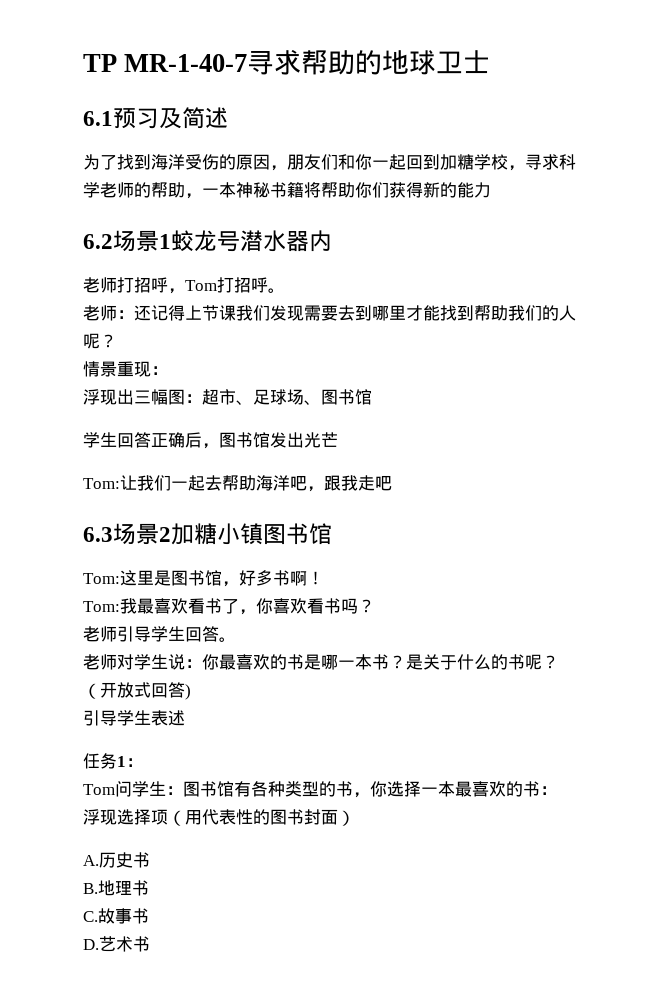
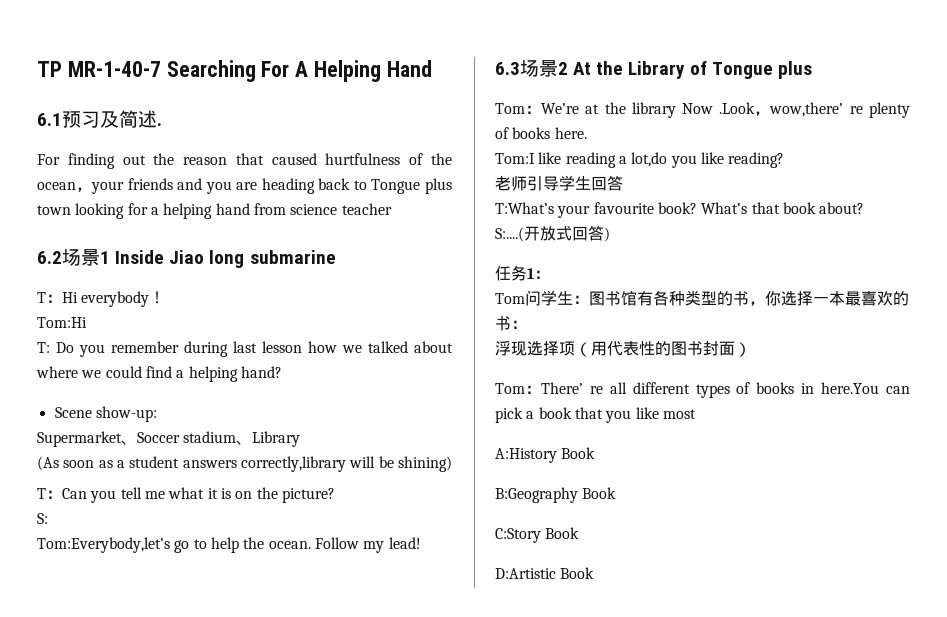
[247,49,491,75] 寻求帮助的地球卫士 -> [166,60,432,82] Searching For A Helping Hand
[83,154,576,171] [83,182,491,199] [83,230,332,252] [83,277,285,294] [83,305,576,321] [83,333,117,349] [83,361,168,377] [83,389,372,405] [83,432,338,449] [83,475,392,492] [83,523,332,545] [83,570,324,587] [83,598,375,615] [83,626,236,642] [83,654,559,670] [83,683,100,699] // 为了找到海洋受伤的原因，朋友们和你一起回到加糖学校，寻求科学老师的帮助，一本神秘书籍将帮助你们获得新的能力 // 6.2场景1蛟龙号潜水器内 // 老师打招呼，Tom打招呼。 // 老师：还记得上节课我们发现需要去到哪里才能找到帮助我们的人呢？ // 情景重现： // 浮现出三幅图：超市、足球场、图书馆 // 学生回答正确后，图书馆发出光芒 // Tom:让我们一起去帮助海洋吧，跟我走吧 // 6.3场景2加糖小镇图书馆 // Tom:这里是图书馆，好多书啊！ // Tom:我最喜欢看书了，你喜欢看书吗？ // 老师引导学生回答。 // 老师对学生说：你最喜欢的书是哪一本书？是关于什么的书呢？（ -> [157,123,162,126] [37,153,452,169] [37,178,452,194] [37,203,392,219] [37,248,336,268] [37,291,166,307] [37,317,87,328] [37,341,453,357] [36,366,282,382] [54,406,157,422] [37,431,301,447] [37,456,452,472] [37,487,335,503] [37,513,48,524] [37,537,421,553] [495,59,812,79] [495,102,910,118] [495,127,587,139] [495,152,785,168] [495,175,623,191] [495,202,865,218] [495,227,524,242] . // For finding out the reason that caused hurtfulness of the ocean，your friends and you are heading back to Tongue plus town looking for a helping hand from science teacher // 6.2场景1 Inside Jiao long submarine // T：Hi everybody！ // Tom:Hi // T: Do you remember during last lesson how we talked about where we could find a helping hand? // Scene show-up: // Supermarket、Soccer stadium、Library // (As soon as a student answers correctly,library will be shining) // T：Can you tell me what it is on the picture? // S: // Tom:Everybody,let’s go to help the ocean. Follow my lead! // 6.3场景2 At the Library of Tongue plus // Tom：We’re at the library Now .Look，wow,there’ re plenty of books here. // Tom:I like reading a lot,do you like reading? // 老师引导学生回答 // T:What’s your favourite book? What’s that book about? // S:....(
[83,710,185,726] // 引导学生表述 -> (610, 234) none
[83,852,150,868] [83,880,149,896] [83,908,149,924] [83,936,150,952] A.历史书 // B.地理书 // C.故事书 // D.艺术书 -> [495,382,910,398] [495,407,696,423] [495,447,596,463] [495,487,617,503] [495,527,580,543] [495,567,595,579] Tom：There’ re all different types of books in here.You can pick a book that you like most // A:History Book // B:Geography Book // C:Story Book // D:Artistic Book

